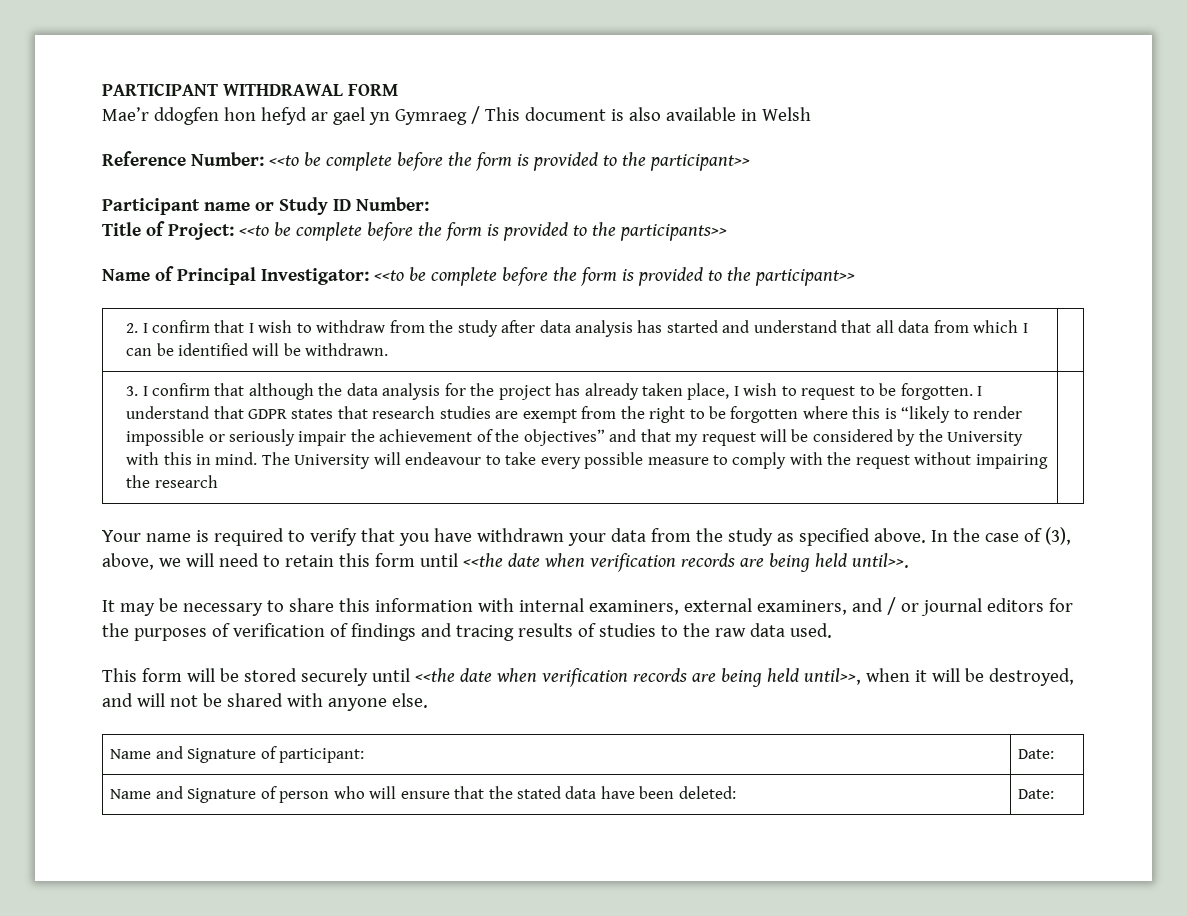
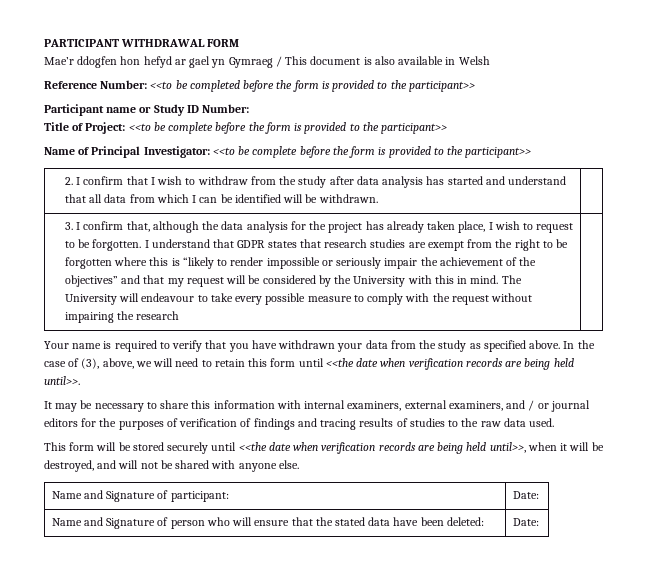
[325,152,392,171] complete -> [189,80,240,92] completed
[619,224,727,241] participants>> -> [381,123,448,134] participant>>
[214,383,245,396] that -> [126,221,150,232] that,

